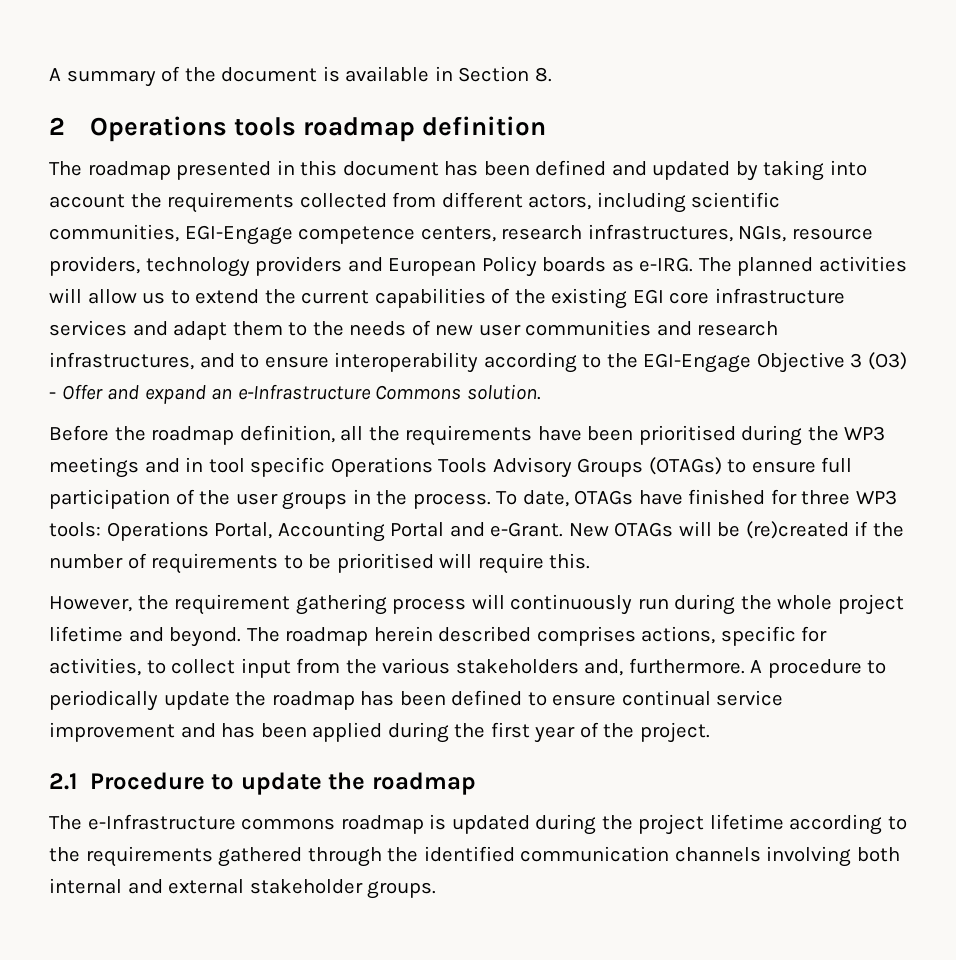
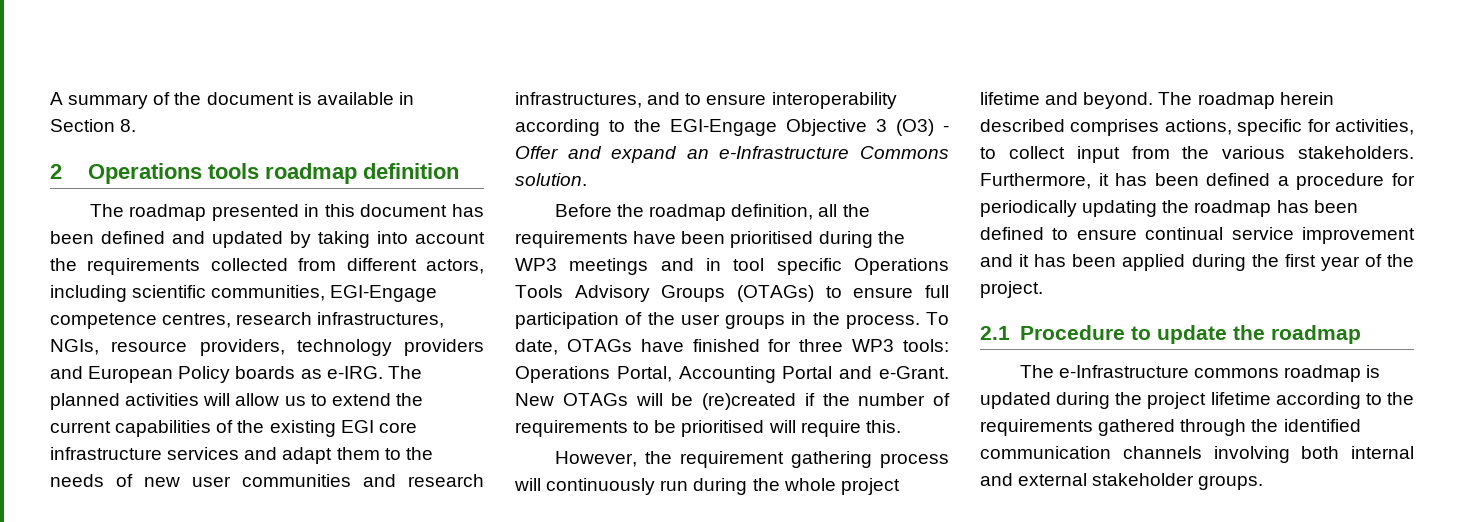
[420,226,496,242] centers, -> [162,313,232,328] centres,
[455,658,887,678] [49,690,230,711] stakeholders and, furthermore. A procedure to periodically update -> [1298,146,1414,159] [980,173,1415,190] [980,200,1158,217] stakeholders. Furthermore, it has been defined a procedure for periodically updating
(216, 730) none -> [1019,254,1030,267] it

